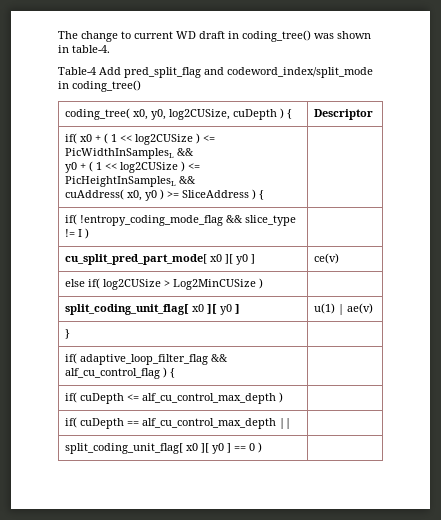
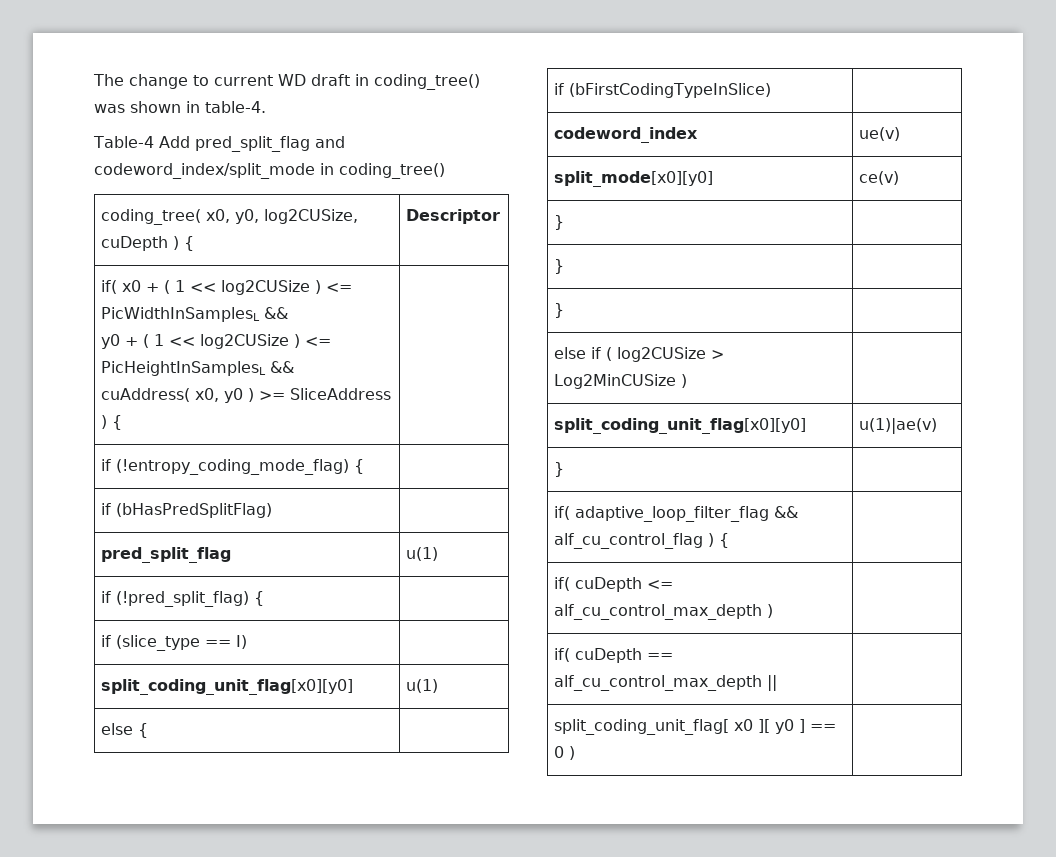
[64,214,296,226] [64,228,89,239] [64,254,255,265] [313,253,339,264] [64,278,100,289] if( !entropy_coding_mode_flag && slice_type != I ) | // cu_split_pred_part_mode[ x0 ][ y0 ] | ce(v) // else if( -> [100,459,364,475] [100,503,272,518] [100,547,231,563] [405,547,438,561] [100,591,264,607] [100,635,247,651] [100,679,353,695] [405,679,438,693] [100,723,148,738] [553,83,771,98] [553,127,698,143] [858,127,900,141] [553,171,713,187] [858,171,899,185] [553,215,564,230] [553,259,564,274] [553,303,564,318] [553,347,612,361] if (!entropy_coding_mode_flag) { | // if (bHasPredSplitFlag) | // pred_split_flag | u(1) // if (!pred_split_flag) { | // if (slice_type == I) | // split_coding_unit_flag[x0][y0] | u(1) // else { | // if (bFirstCodingTypeInSlice) | // codeword_index | ue(v) // split_mode[x0][y0] | ce(v) // } | // } | // } | // else if (
[64,304,240,315] [313,303,373,315] split_coding_unit_flag[ x0 ][ y0 ] | u(1) | ae(v) -> [553,418,806,434] [858,418,937,434] split_coding_unit_flag[x0][y0] | u(1)|ae(v)

